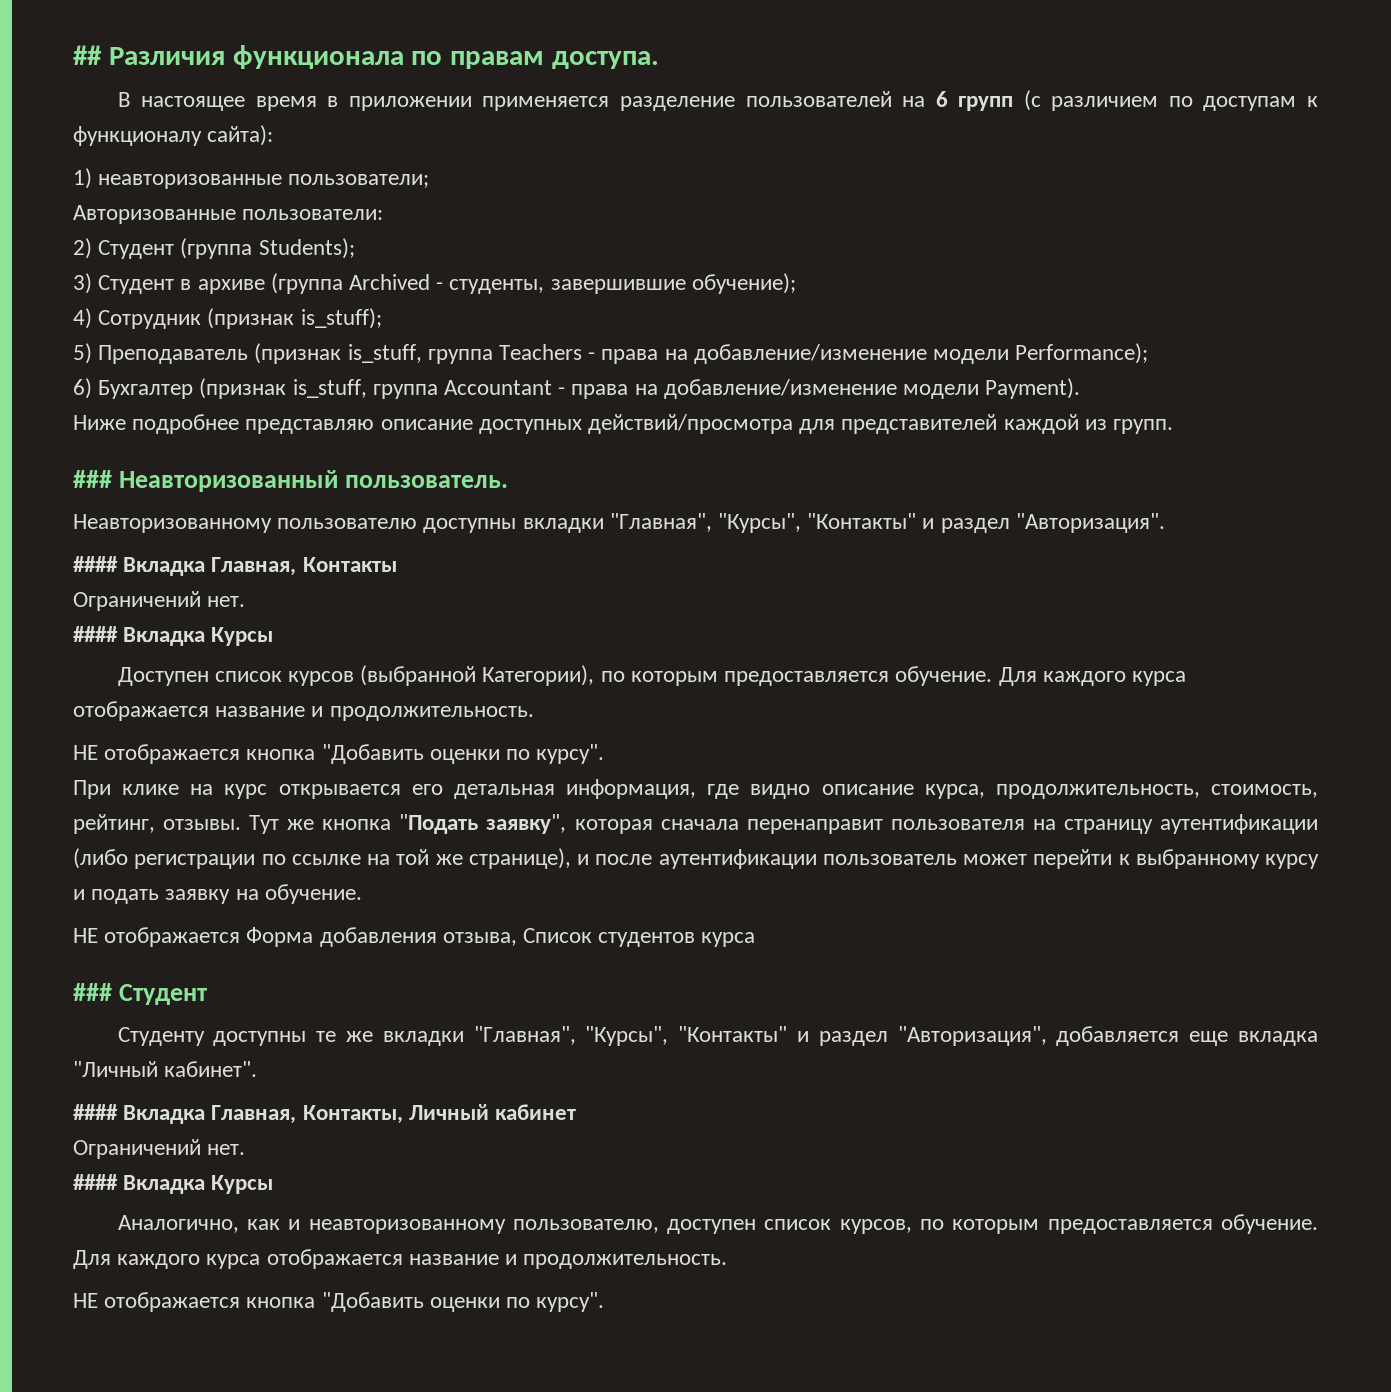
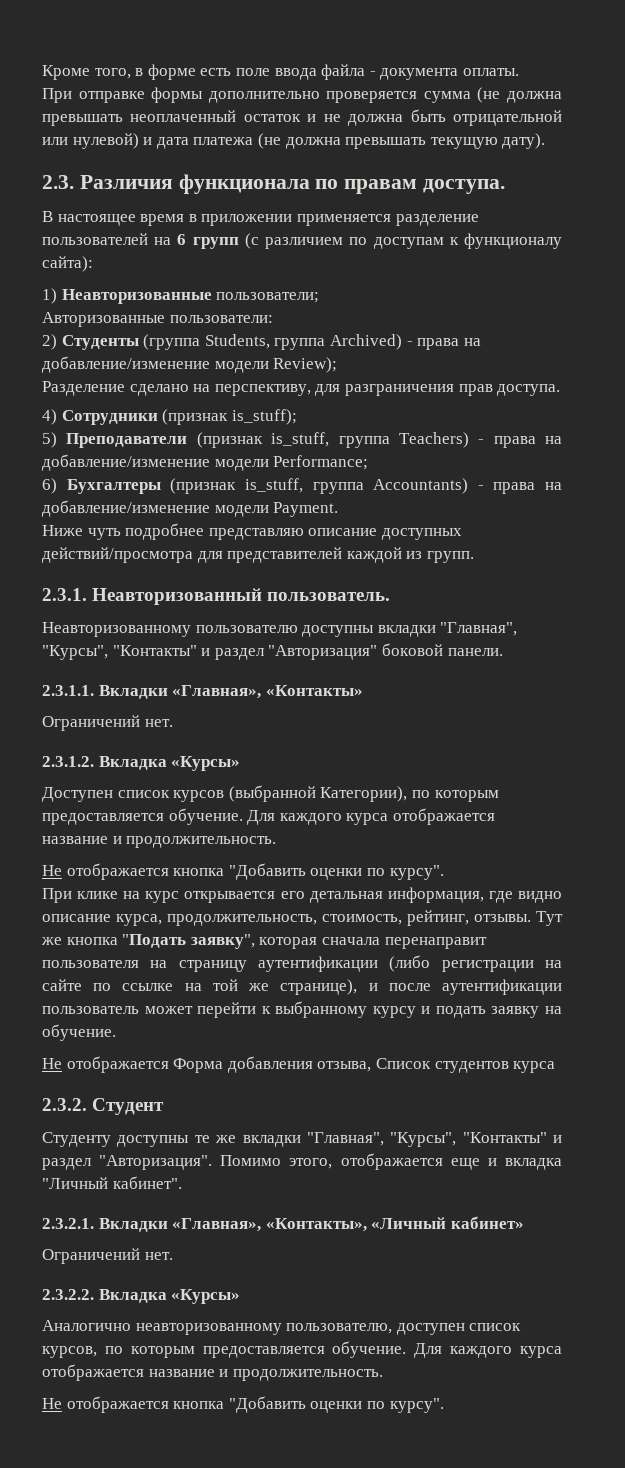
[73,45,102,65] ## -> [42,64,519,80] [42,87,562,103] [42,109,563,126] [42,133,546,149] [42,175,74,189] Кроме того, в форме есть поле ввода файла - документа оплаты. // При отправке формы дополнительно проверяется сумма (не должна превышать неоплаченный остаток и не должна быть отрицательной или нулевой) и дата платежа (не должна превышать текущую дату). // 2.3.
[98,174,283,189] неавторизованные -> [61,289,212,304] Неавторизованные
[98,238,355,259] [73,273,796,294] [73,308,382,329] [73,343,1149,364] [73,378,1081,399] Студент (группа Students); // 3) Студент в архиве (группа Archived - студенты, завершившие обучение); // 4) Сотрудник (признак is_stuff); // 5) Преподаватель (признак is_stuff, группа Teachers - права на добавление/изменение модели Performance); // 6) Бухгалтер (признак is_stuff, группа Accountant - права на добавление/изменение модели Payment). -> [61,334,481,350] [42,356,338,373] [42,381,561,396] [42,409,297,425] [42,432,562,448] [42,454,369,471] [42,478,562,494] [42,500,339,517] Студенты (группа Students, группа Archived) - права на добавление/изменение модели Review); // Разделение сделано на перспективу, для разграничения прав доступа. // 4) Сотрудники (признак is_stuff); // 5) Преподаватели (признак is_stuff, группа Teachers) - права на добавление/изменение модели Performance; // 6) Бухгалтеры (признак is_stuff, группа Accountants) - права на добавление/изменение модели Payment.
(126, 422) none -> [87,528,121,540] чуть
[73,470,112,488] ### -> [42,588,87,601] 2.3.1.
[1015,513,1165,533] [73,556,397,576] [73,591,246,611] [73,626,274,646] "Авторизация". // #### Вкладка Главная, Контакты // Ограничений нет. // #### Вкладка Курсы -> [268,643,503,660] [42,685,363,699] [42,715,173,731] [42,756,241,771] "Авторизация" боковой панели. // 2.3.1.1. Вкладки «Главная», «Контакты» // Ограничений нет. // 2.3.1.2. Вкладка «Курсы»
[73,745,98,760] НЕ -> [42,865,62,876] Не
(256, 861) none -> [545,960,562,968] [42,979,82,991] на сайте
[73,928,98,943] НЕ -> [42,1058,62,1069] Не
[73,983,112,1001] ### -> [42,1098,87,1111] 2.3.2.
[897,1026,1319,1046] [73,1061,258,1077] [73,1104,577,1124] [73,1139,246,1159] [73,1174,274,1194] [117,1215,301,1233] "Авторизация", добавляется еще вкладка "Личный кабинет". // #### Вкладка Главная, Контакты, Личный кабинет // Ограничений нет. // #### Вкладка Курсы // Аналогично, как и -> [99,1153,563,1170] [42,1176,182,1189] [42,1216,524,1232] [42,1248,173,1264] [42,1289,241,1304] [42,1320,131,1331] "Авторизация". Помимо этого, отображается еще и вкладка "Личный кабинет". // 2.3.2.1. Вкладки «Главная», «Контакты», «Личный кабинет» // Ограничений нет. // 2.3.2.2. Вкладка «Курсы» // Аналогично
[73,1293,98,1308] НЕ -> [42,1398,62,1409] Не

